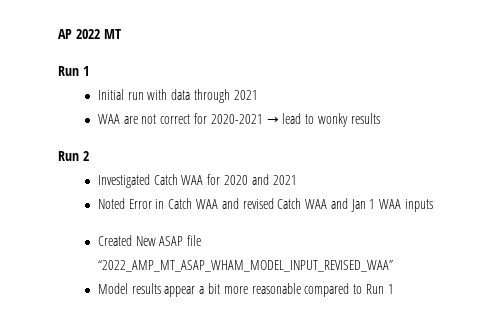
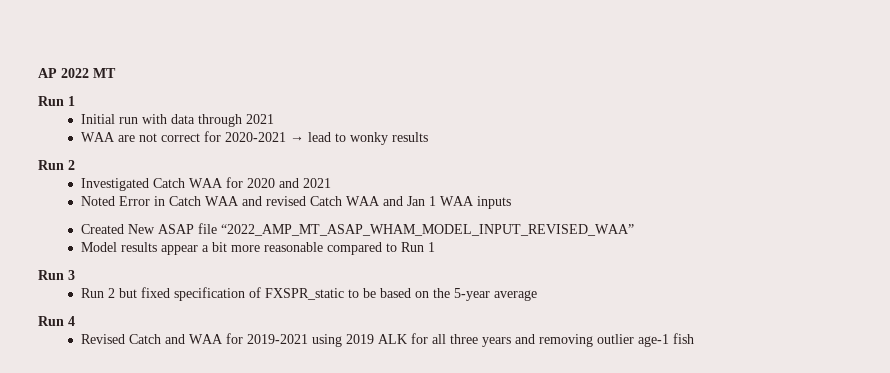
(394, 289) none -> [38,270,75,280] [80,287,537,301] [38,316,75,326] [80,333,694,347] // Run 3 // Run 2 but fixed specification of FXSPR_static to be based on the 5-year average // Run 4 // Revised Catch and WAA for 2019-2021 using 2019 ALK for all three years and removing outlier age-1 fish

